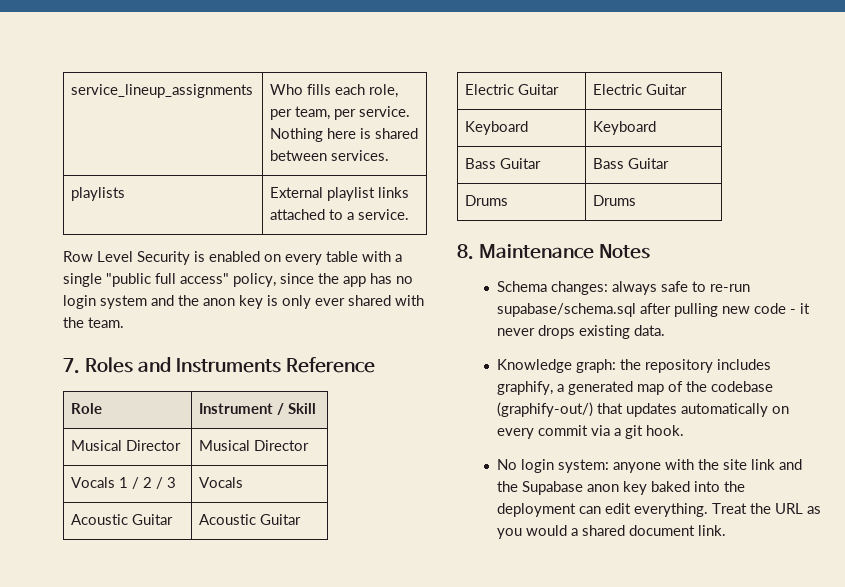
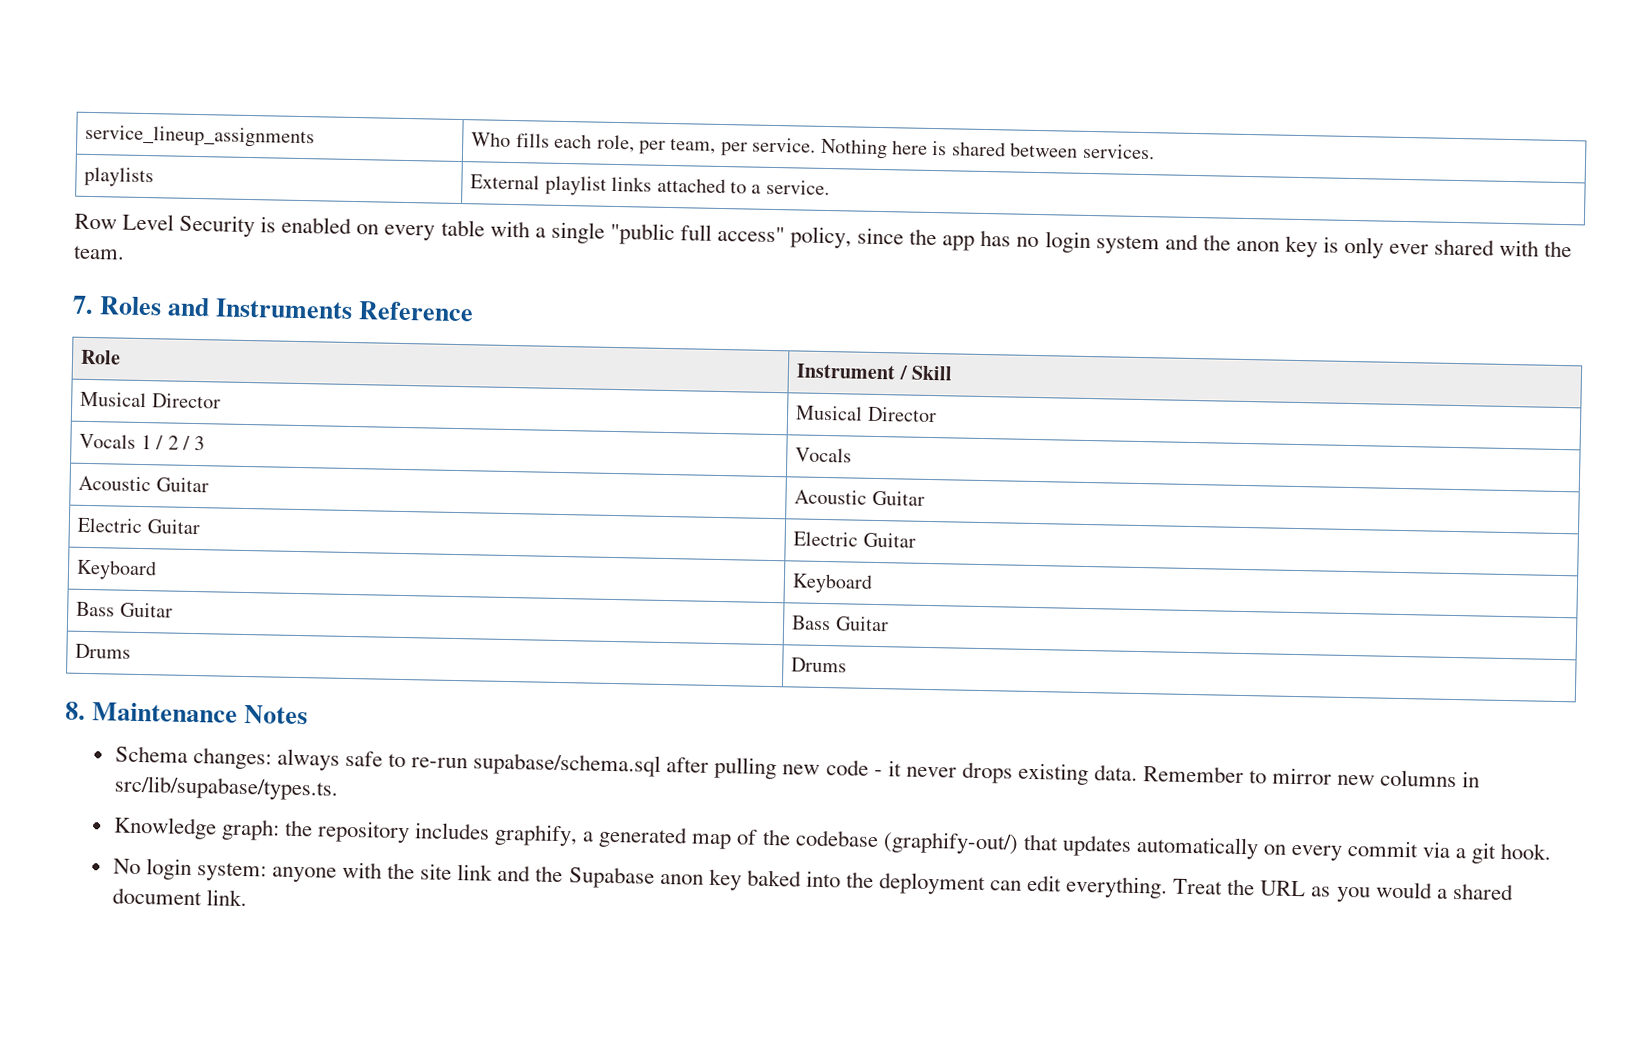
(665, 330) none -> [1143,765,1481,788] [113,775,339,801] Remember to mirror new columns in src/lib/supabase/types.ts.

